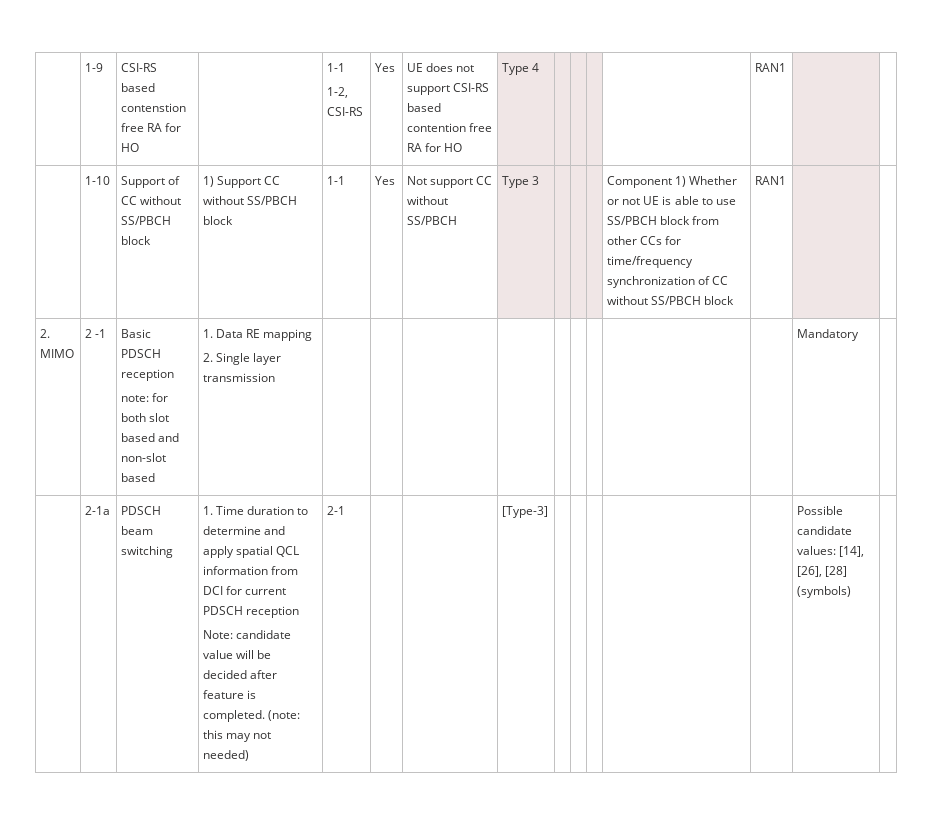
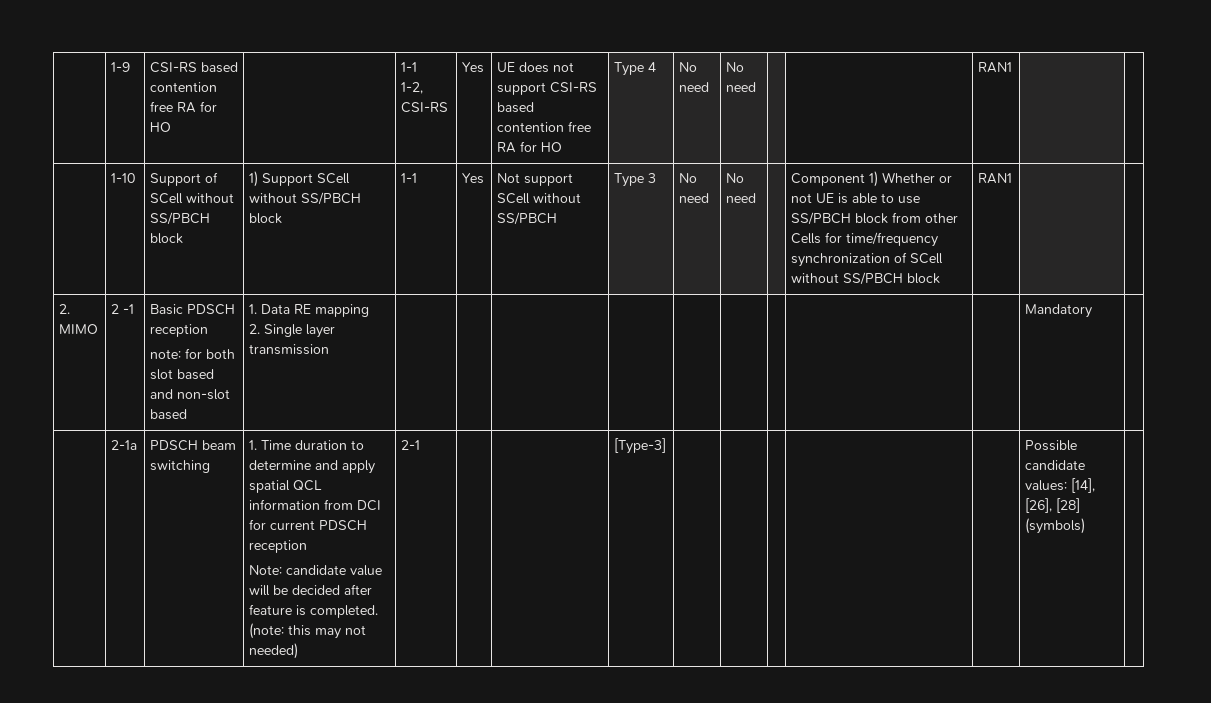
[121,103,187,112] contenstion -> [149,82,217,92] contention
(540, 67) | -> [678,62,697,72] [678,82,709,92] [725,62,744,72] [725,82,756,92] No need | No need
[121,196,138,205] CC -> [149,193,183,204] SCell
[264,176,281,185] CC -> [316,173,350,184] SCell
[476,176,493,185] CC -> [496,193,530,204] SCell
(540, 180) | -> [678,173,697,183] [678,193,709,203] [725,173,744,183] [725,193,756,203] No need | No need
[640,236,663,245] CCs -> [790,233,821,244] Cells
[712,276,729,285] CC -> [909,253,943,264] SCell

